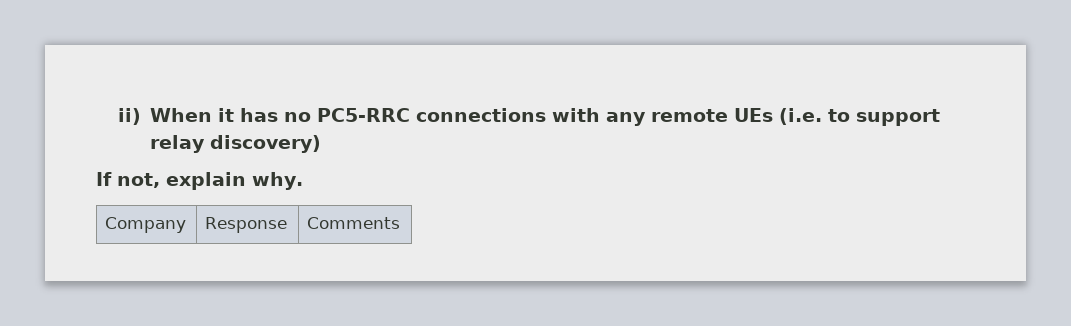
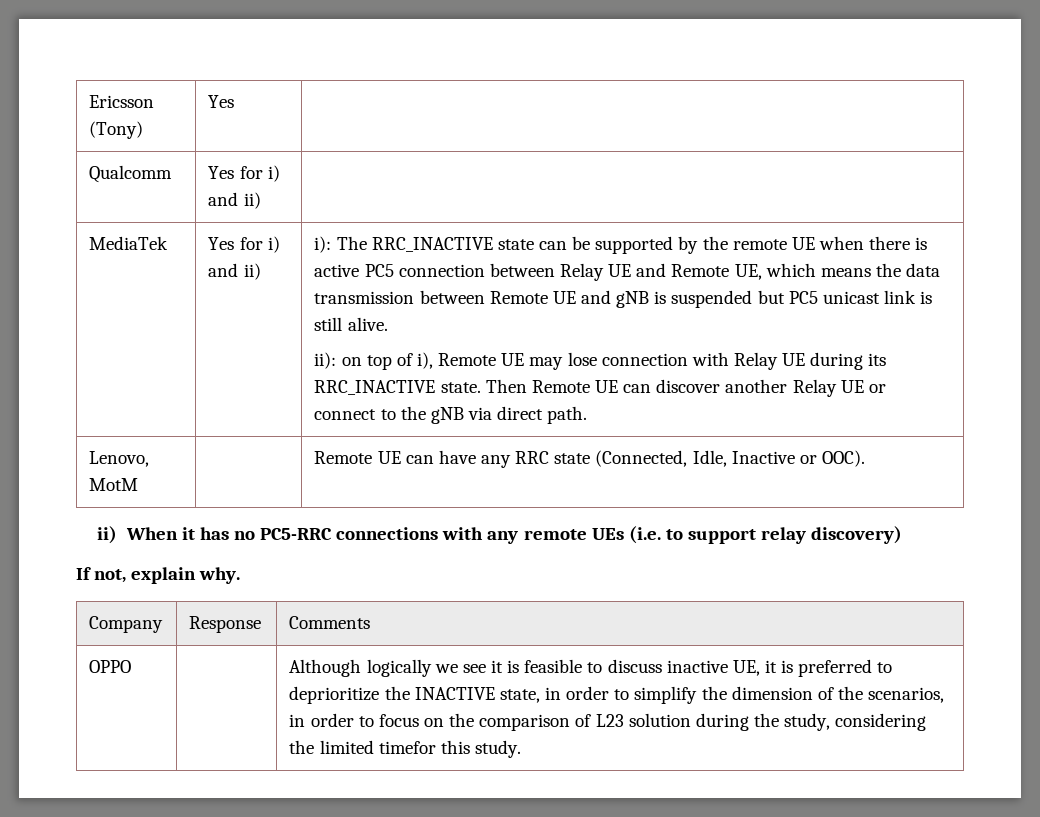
(117, 116) none -> [89,95,155,108] [89,121,144,139] [208,95,235,108] [89,165,173,183] [208,165,280,182] [208,192,261,209] [89,236,169,250] [208,236,280,253] [208,263,261,280] [314,236,928,254] [314,263,941,281] [314,290,933,308] [314,317,388,331] [314,352,887,370] [314,379,886,397] [314,406,588,424] [89,451,150,467] [89,478,139,491] [314,450,865,468] Ericsson (Tony) | Yes | // Qualcomm | Yes for i) and ii) | // MediaTek | Yes for i) and ii) | i): The RRC_INACTIVE state can be supported by the remote UE when there is active PC5 connection between Relay UE and Remote UE, which means the data transmission between Remote UE and gNB is suspended but PC5 unicast link is still alive. // ii): on top of i), Remote UE may lose connection with Relay UE during its RRC_INACTIVE state. Then Remote UE can discover another Relay UE or connect to the gNB via direct path. // Lenovo, MotM | | Remote UE can have any RRC state (Connected, Idle, Inactive or OOC). //
(401, 223) none -> [89,660,132,673] [289,659,893,677] [289,686,945,704] [289,713,927,731] [289,740,521,758] // OPPO | | Although logically we see it is feasible to discuss inactive UE, it is preferred to deprioritize the INACTIVE state, in order to simplify the dimension of the scenarios, in order to focus on the comparison of L23 solution during the study, considering the limited timefor this study.

